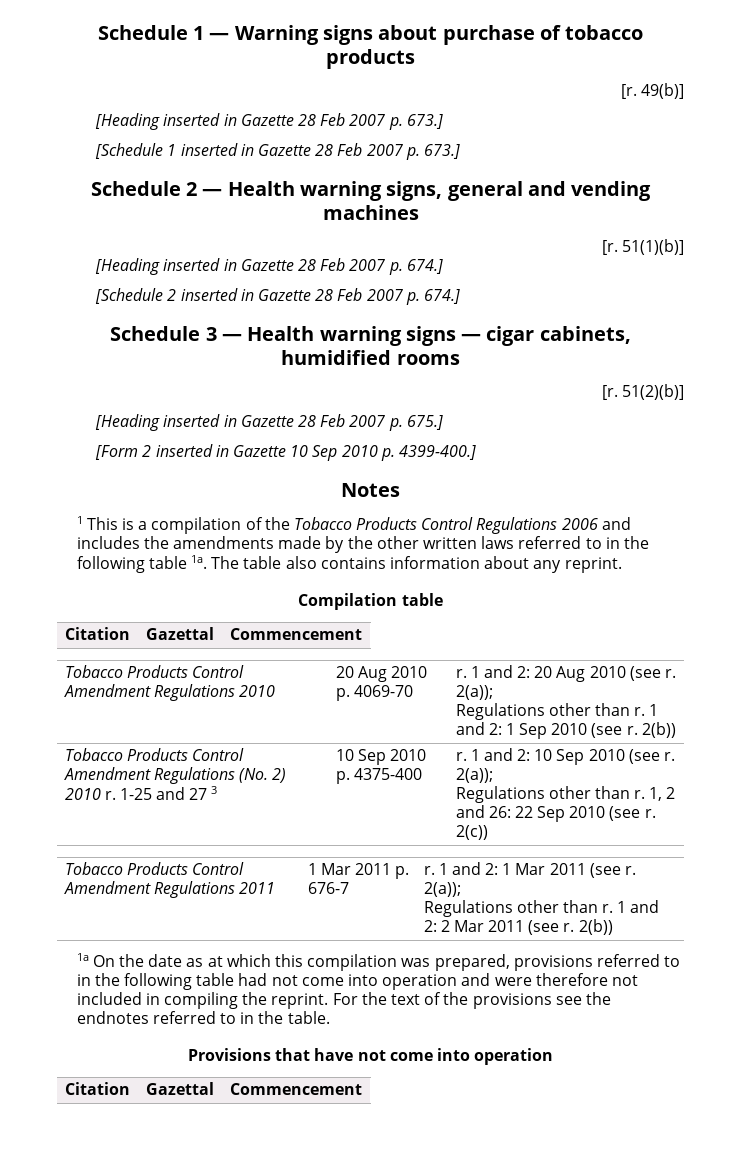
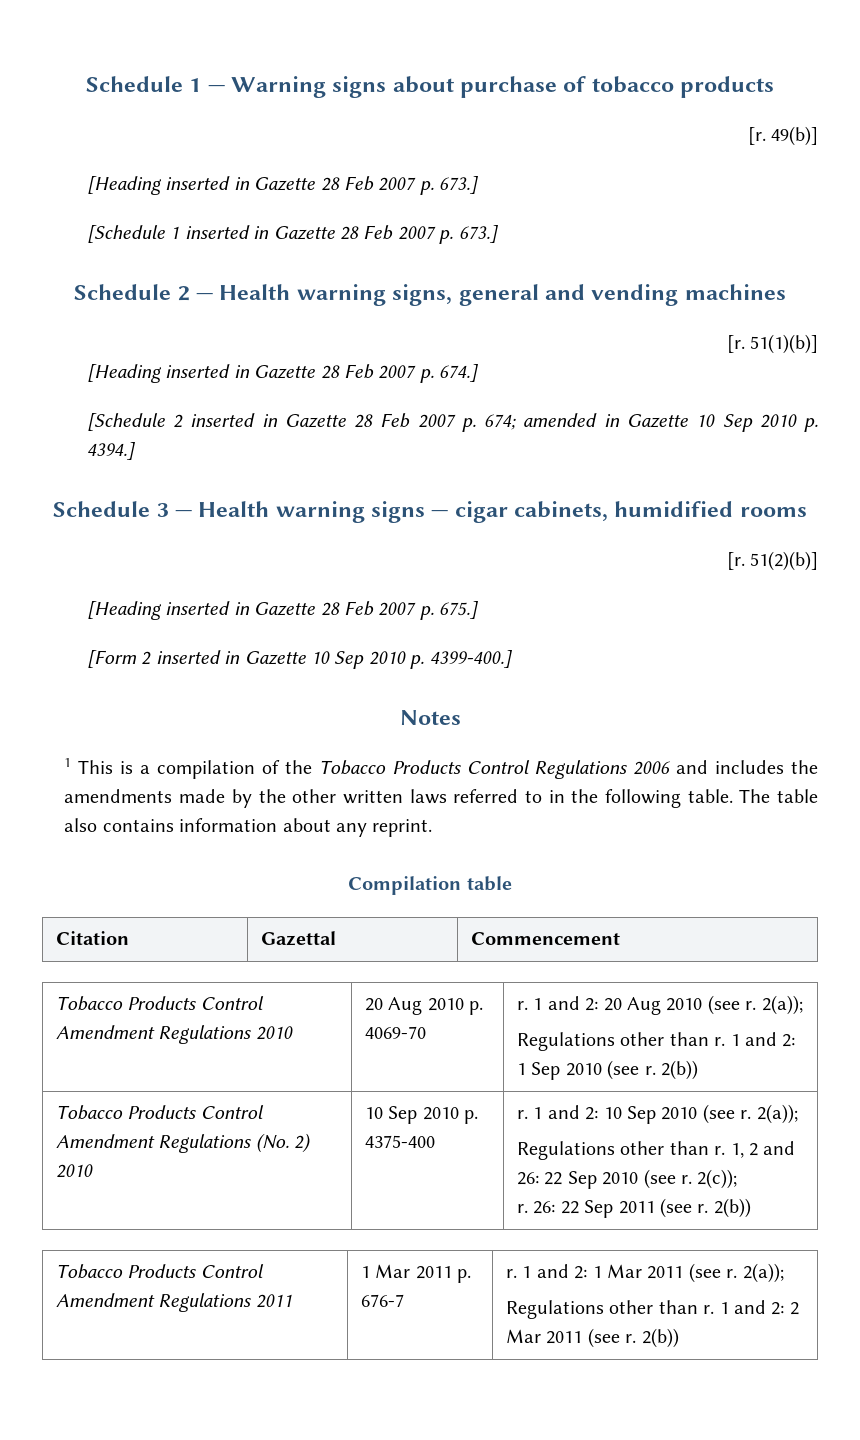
[423,289,460,304] 674.] -> [484,413,818,432] [86,442,135,460] 674; amended in Gazette 10 Sep 2010 p. 4394.]
[148,555,208,569] table 1a. -> [687,789,733,803] table.
[104,786,218,800] r. 1-25 and 27 3 -> (94, 1171) none
[455,825,488,840] 2(c)) -> [697,1169,738,1189] [517,1198,751,1218] 2(c)); // r. 26: 22 Sep 2011 (see r. 2(b))
[76,953,681,971] [76,973,638,990] [76,992,611,1009] [76,1011,330,1024] [187,1048,554,1065] [64,1082,130,1095] [145,1082,214,1095] [229,1083,362,1095] // 1a On the date as at which this compilation was prepared, provisions referred to in the following table had not come into operation and were therefore not included in compiling the reprint. For the text of the provisions see the endnotes referred to in the table. // Provisions that have not come into operation // Citation | Gazettal | Commencement -> (679, 1338) none

